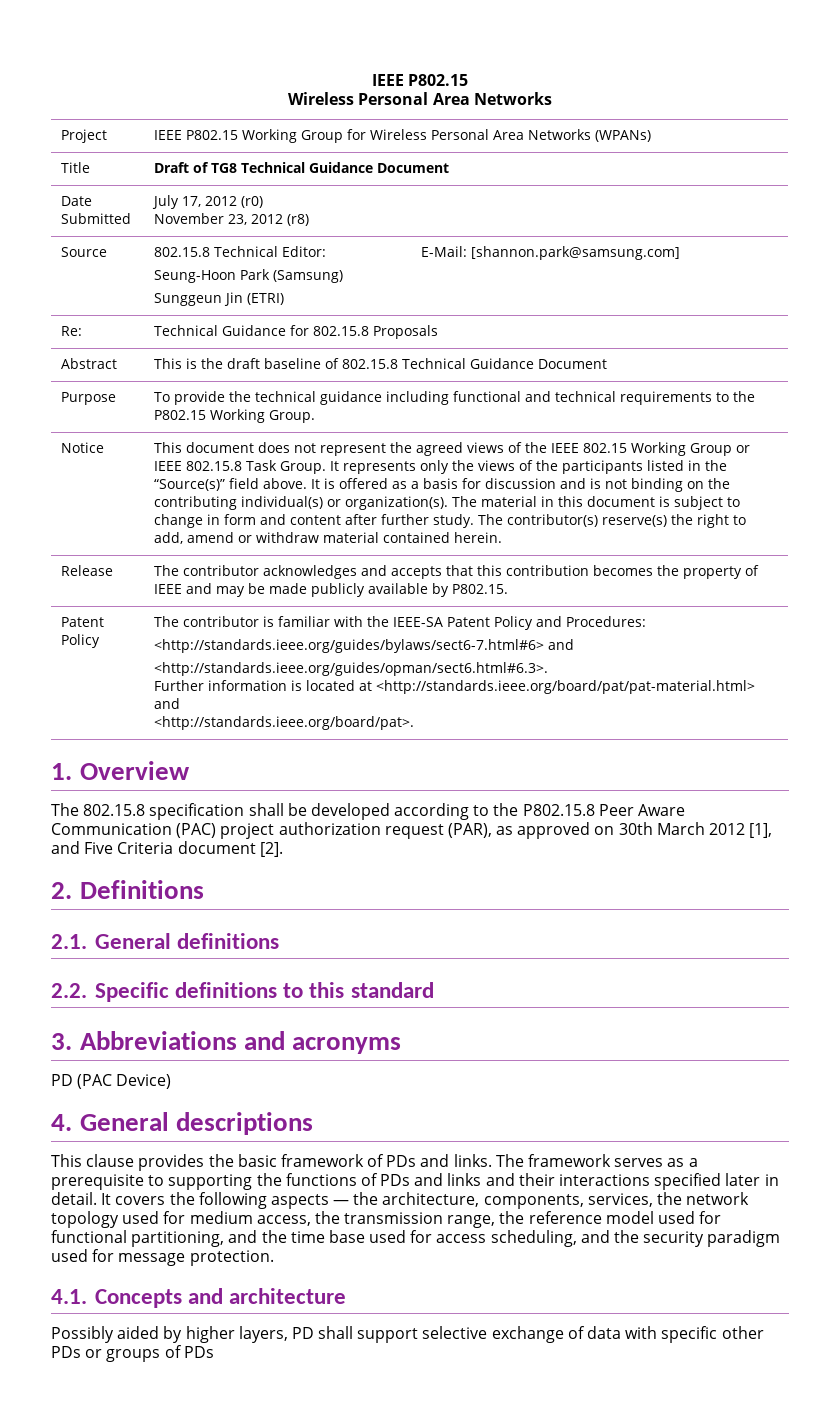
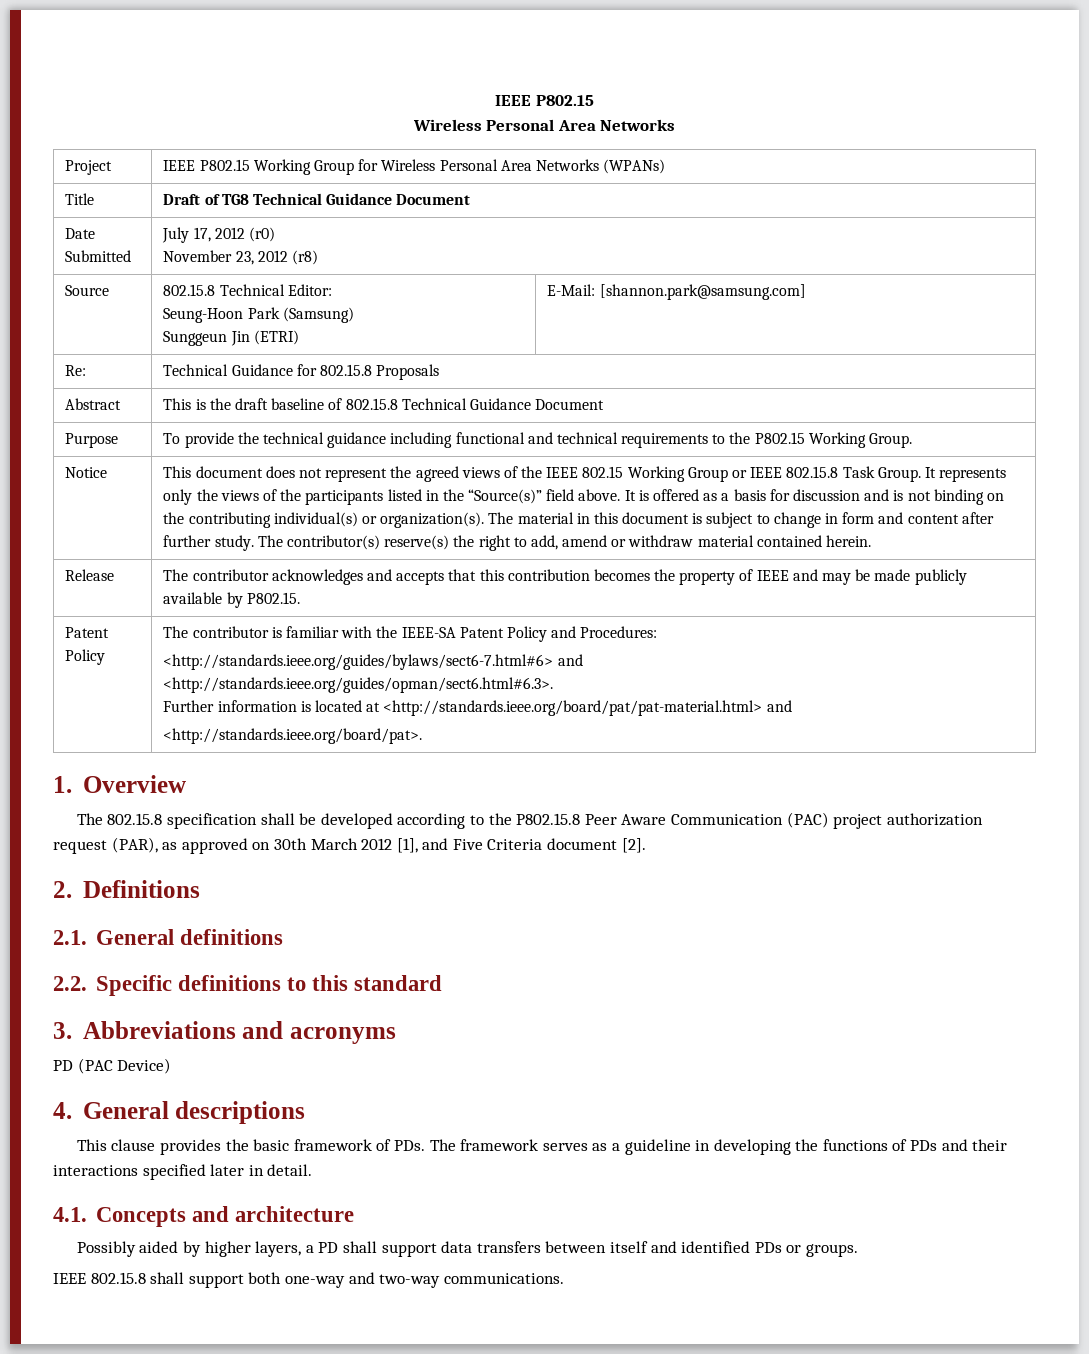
[386,1154,492,1167] PDs and links. -> [393,1140,425,1151] PDs.
[51,1174,253,1190] prerequisite to supporting -> [624,1139,791,1155] guideline in developing
[447,1173,515,1186] links and -> (968, 1145) none
[101,1192,750,1209] [51,1211,722,1228] [51,1230,781,1247] [51,1249,274,1266] It covers the following aspects — the architecture, components, services, the network topology used for medium access, the transmission range, the reference model used for functional partitioning, and the time base used for access scheduling, and the security paradigm used for message protection. -> (313, 1170) none
(288, 1334) none -> [305,1245,314,1253] a
[422,1326,764,1343] [51,1345,214,1362] selective exchange of data with specific other PDs or groups of PDs -> [441,1241,858,1257] [53,1272,564,1288] data transfers between itself and identified PDs or groups. // IEEE 802.15.8 shall support both one-way and two-way communications.

